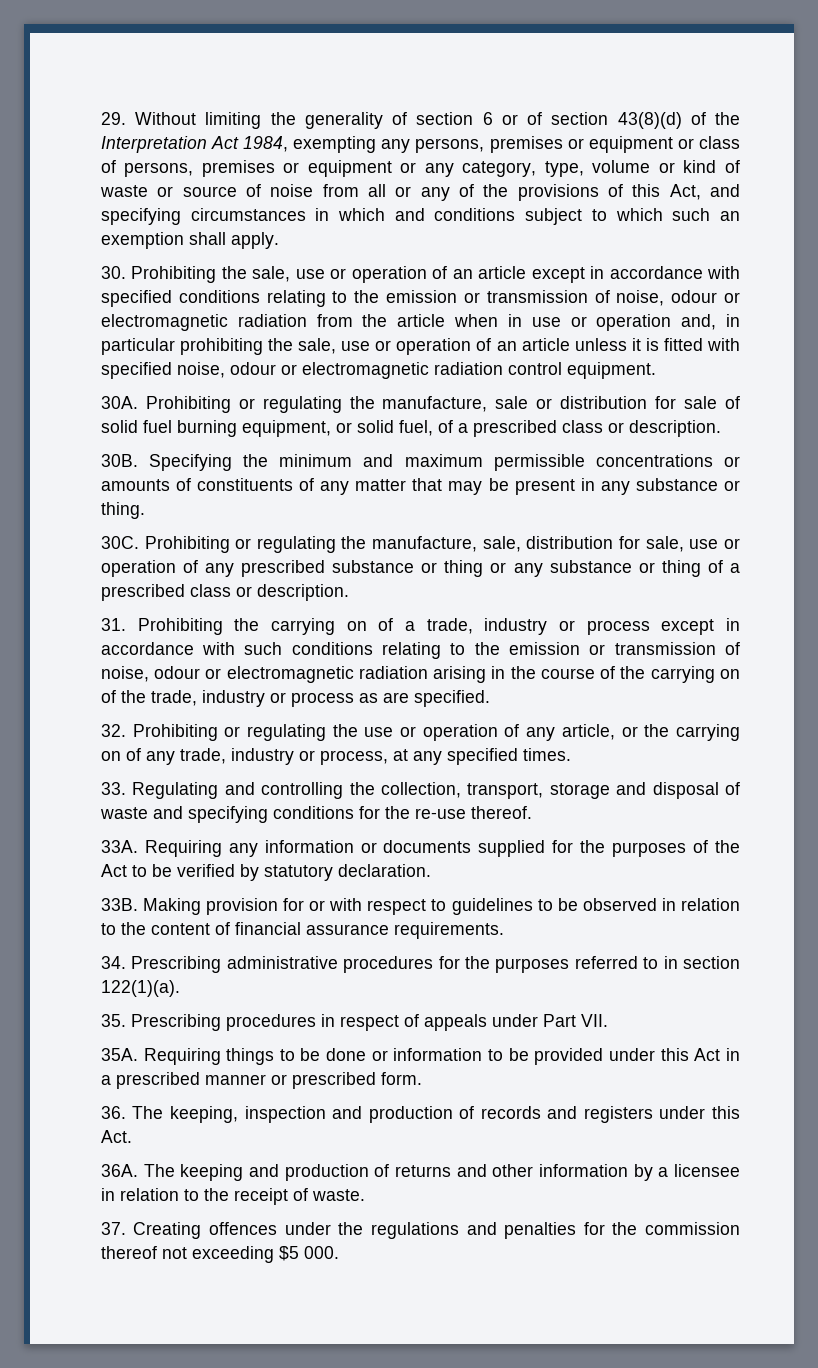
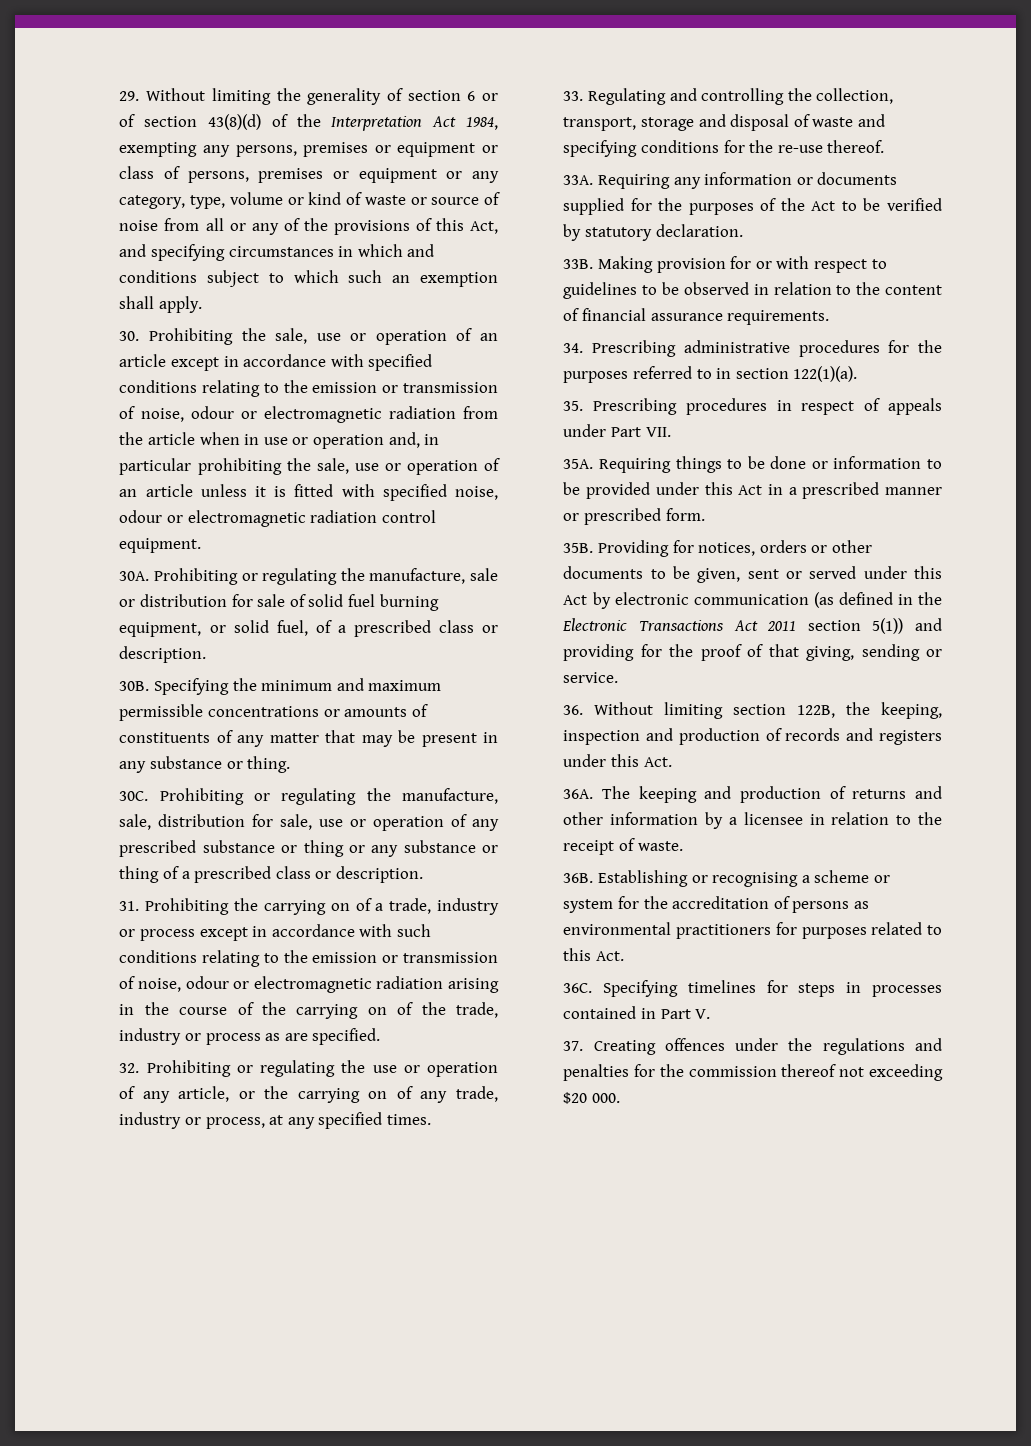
[100,1106,164,1119] 36. The -> [563,540,872,557] [563,566,942,583] [563,592,942,609] [562,618,942,634] [563,644,942,661] [563,672,619,683] [563,702,871,719] 35B. Providing for notices, orders or other documents to be given, sent or served under this Act by electronic communication (as defined in the Electronic Transactions Act 2011 section 5(1)) and providing for the proof of that giving, sending or service. // 36. Without limiting section 122B, the
(365, 1195) none -> [563,870,890,887] [563,896,869,913] [563,922,942,939] [563,948,625,961] [563,980,942,997] [563,1006,711,1019] // 36B. Establishing or recognising a scheme or system for the accreditation of persons as environmental practitioners for purposes related to this Act. // 36C. Specifying timelines for steps in processes contained in Part V.
[278,1246,299,1261] $5 -> [563,1092,588,1104] $20

